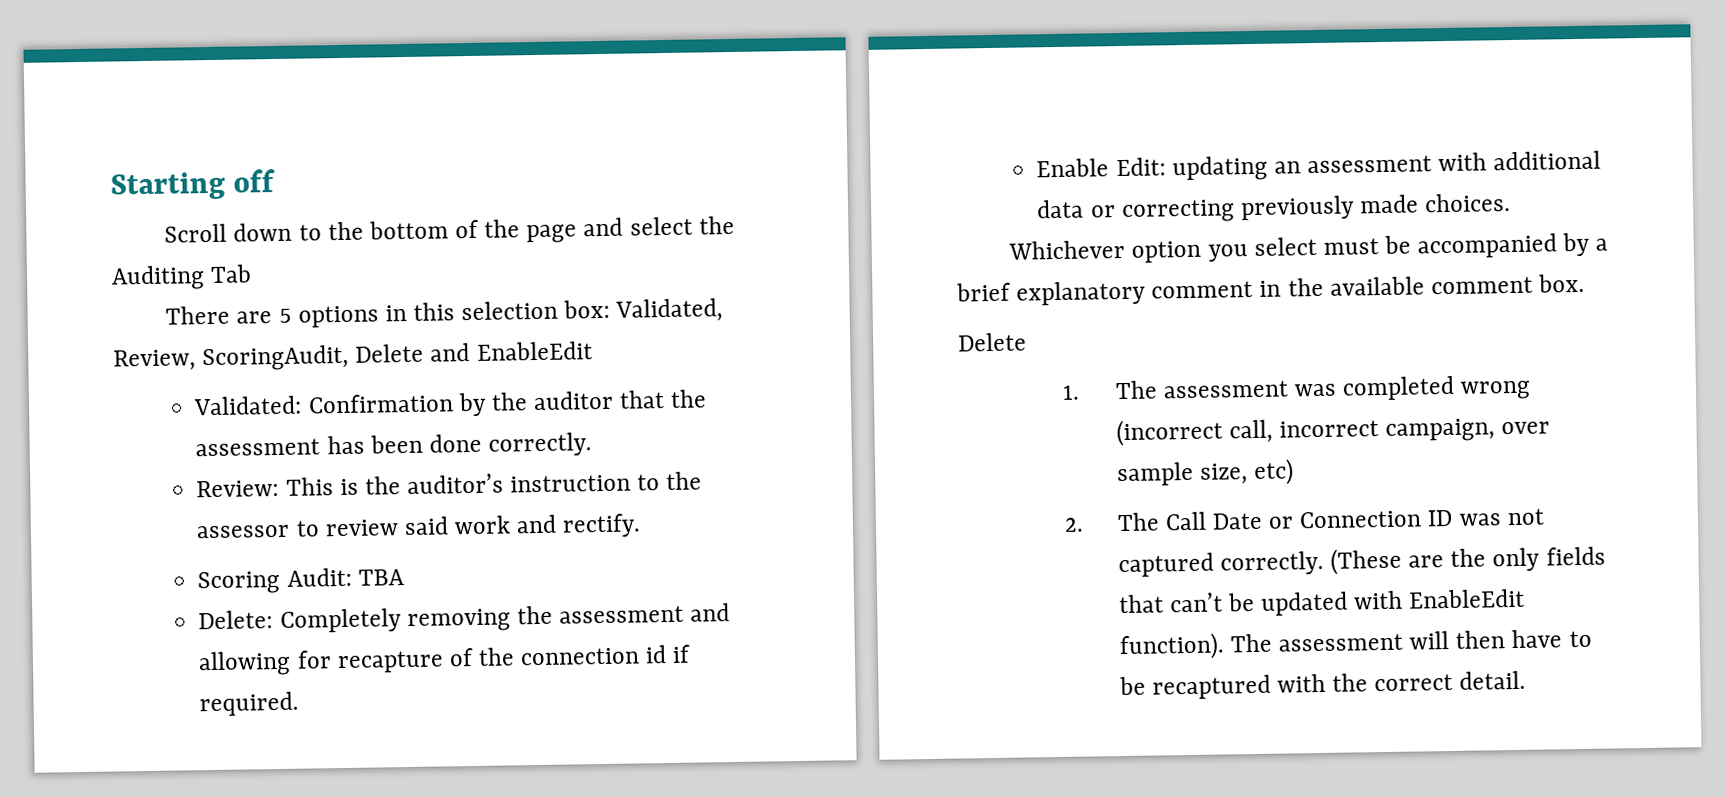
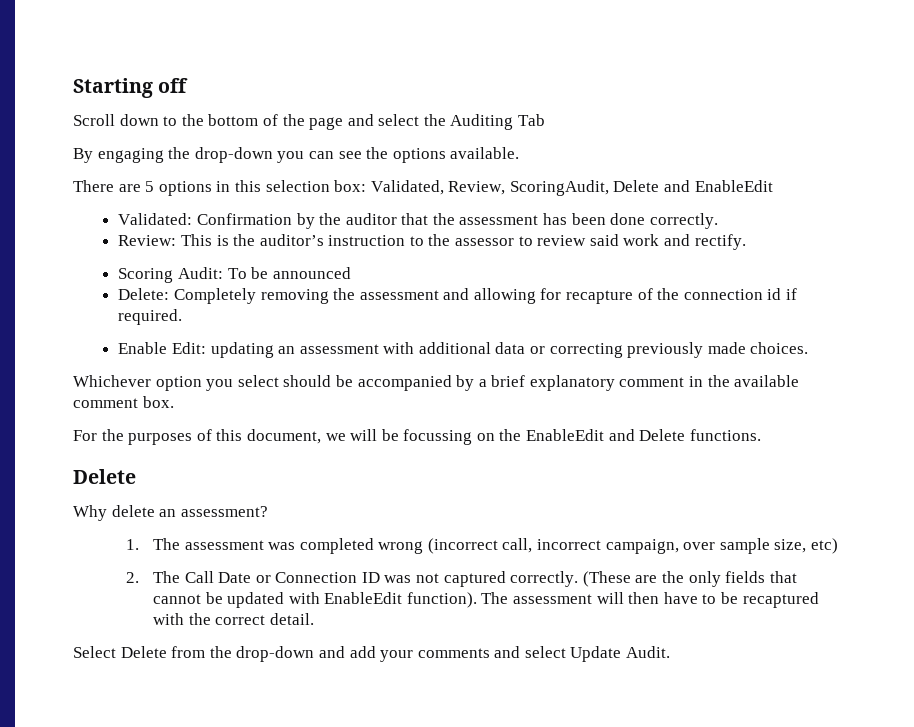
(253, 273) none -> [73,147,520,163] // By engaging the drop-down you can see the options available.
[357,569,405,586] TBA -> [227,267,351,279] To be announced
[1322,238,1379,255] must -> [283,375,332,387] should
[958,332,1027,352] Delete -> [73,429,761,445] [73,469,136,484] [73,505,268,521] For the purposes of this document, we will be focussing on the EnableEdit and Delete functions. // Delete // Why delete an assessment?
[1169,592,1223,613] can’t -> [152,594,201,604] cannot
(1527, 680) none -> [73,646,671,662] // Select Delete from the drop-down and add your comments and select Update Audit.

